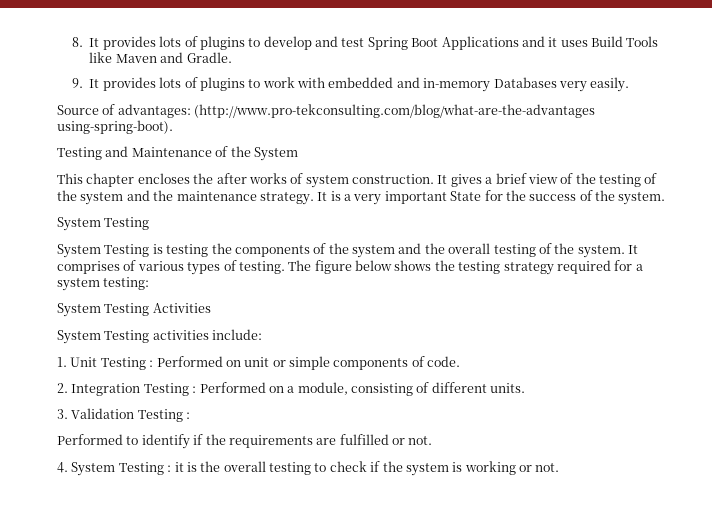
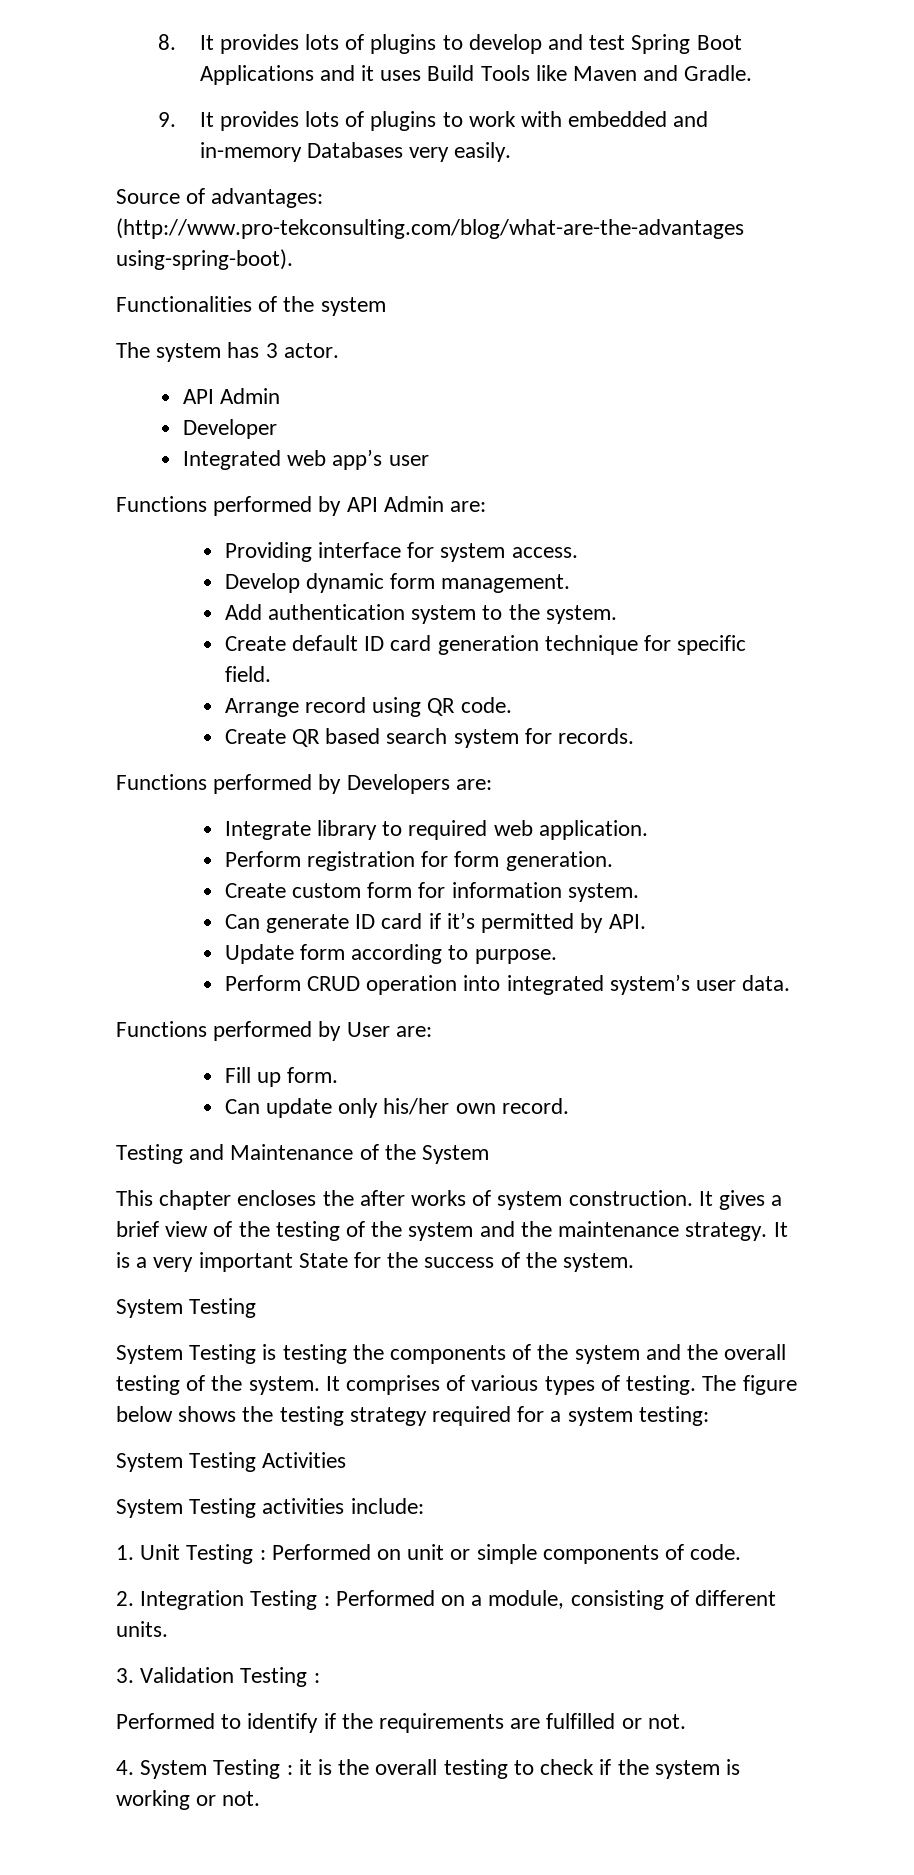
(173, 127) none -> [116,296,386,316] [116,342,339,362] [183,388,281,404] [183,419,278,439] [183,449,429,470] [116,496,487,516] [224,542,578,562] [224,573,571,593] [224,604,617,624] [224,635,747,655] [224,666,271,682] [224,697,512,717] [224,728,635,748] [116,774,492,794] [224,820,648,840] [224,851,613,871] [224,882,639,902] [224,912,646,933] [224,944,557,964] [224,974,791,995] [116,1021,432,1041] [224,1067,339,1087] [224,1098,569,1118] // Functionalities of the system // The system has 3 actor. // API Admin // Developer // Integrated web app’s user // Functions performed by API Admin are: // Providing interface for system access. // Develop dynamic form management. // Add authentication system to the system. // Create default ID card generation technique for specific field. // Arrange record using QR code. // Create QR based search system for records. // Functions performed by Developers are: // Integrate library to required web application. // Perform registration for form generation. // Create custom form for information system. // Can generate ID card if it’s permitted by API. // Update form according to purpose. // Perform CRUD operation into integrated system’s user data. // Functions performed by User are: // Fill up form. // Can update only his/her own record.

